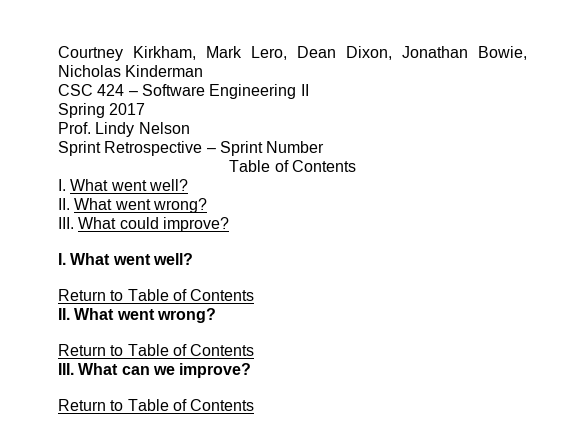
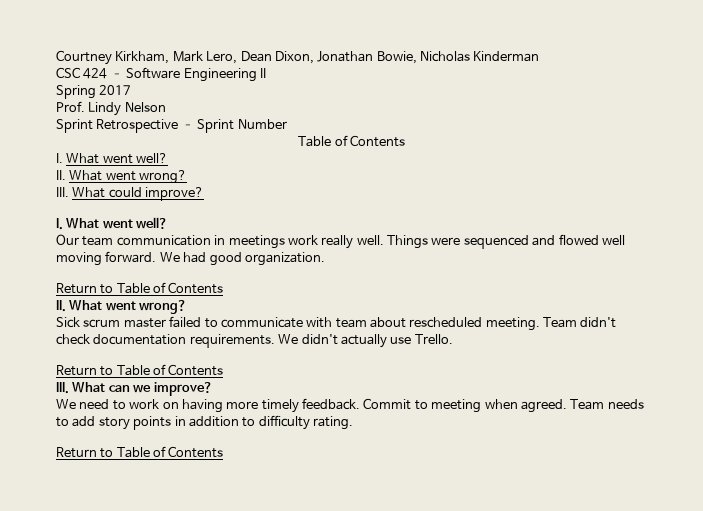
(193, 259) none -> [56,234,625,249] [56,251,325,266] // Our team communication in meetings work really well. Things were sequenced and flowed well moving forward. We had good organization.
(216, 315) none -> [56,316,617,331] [56,334,453,348] // Sick scrum master failed to communicate with team about rescheduled meeting. Team didn't check documentation requirements. We didn't actually use Trello.
(252, 370) none -> [56,398,644,413] [56,415,353,430] // We need to work on having more timely feedback. Commit to meeting when agreed. Team needs to add story points in addition to difficulty rating.

